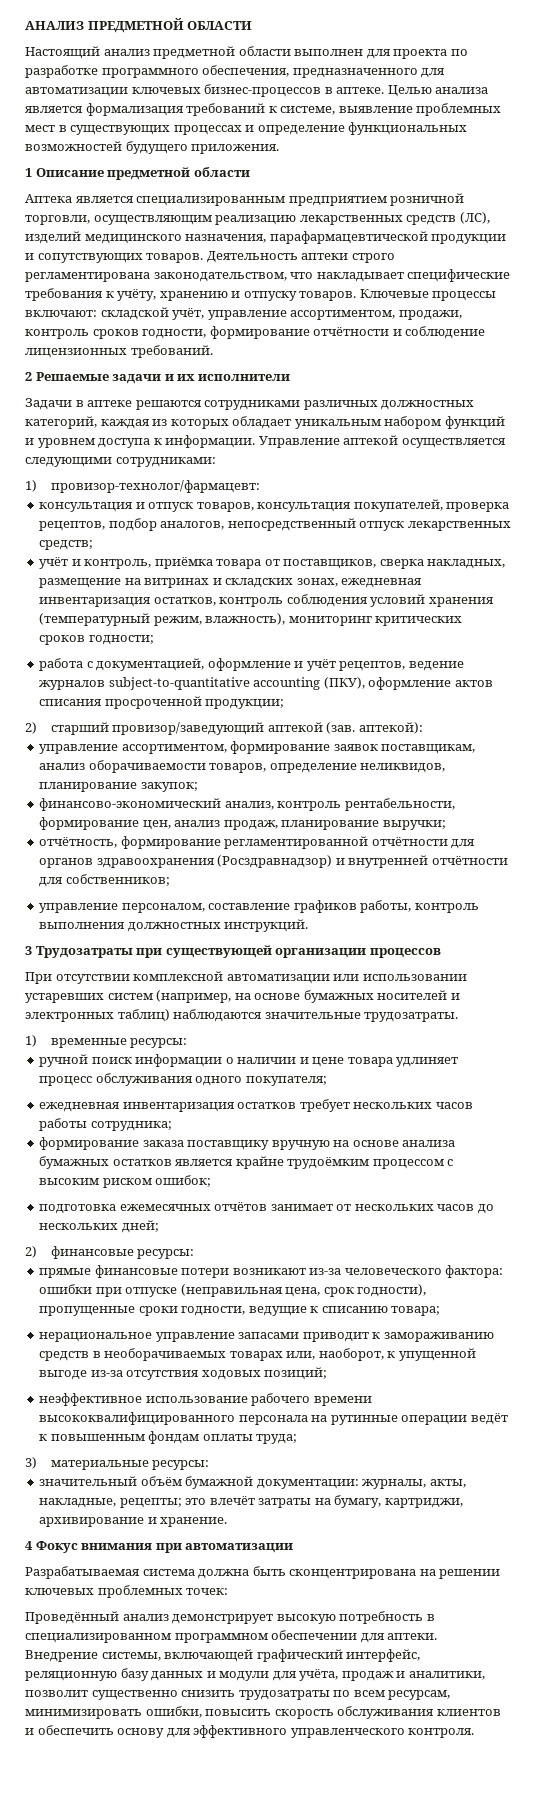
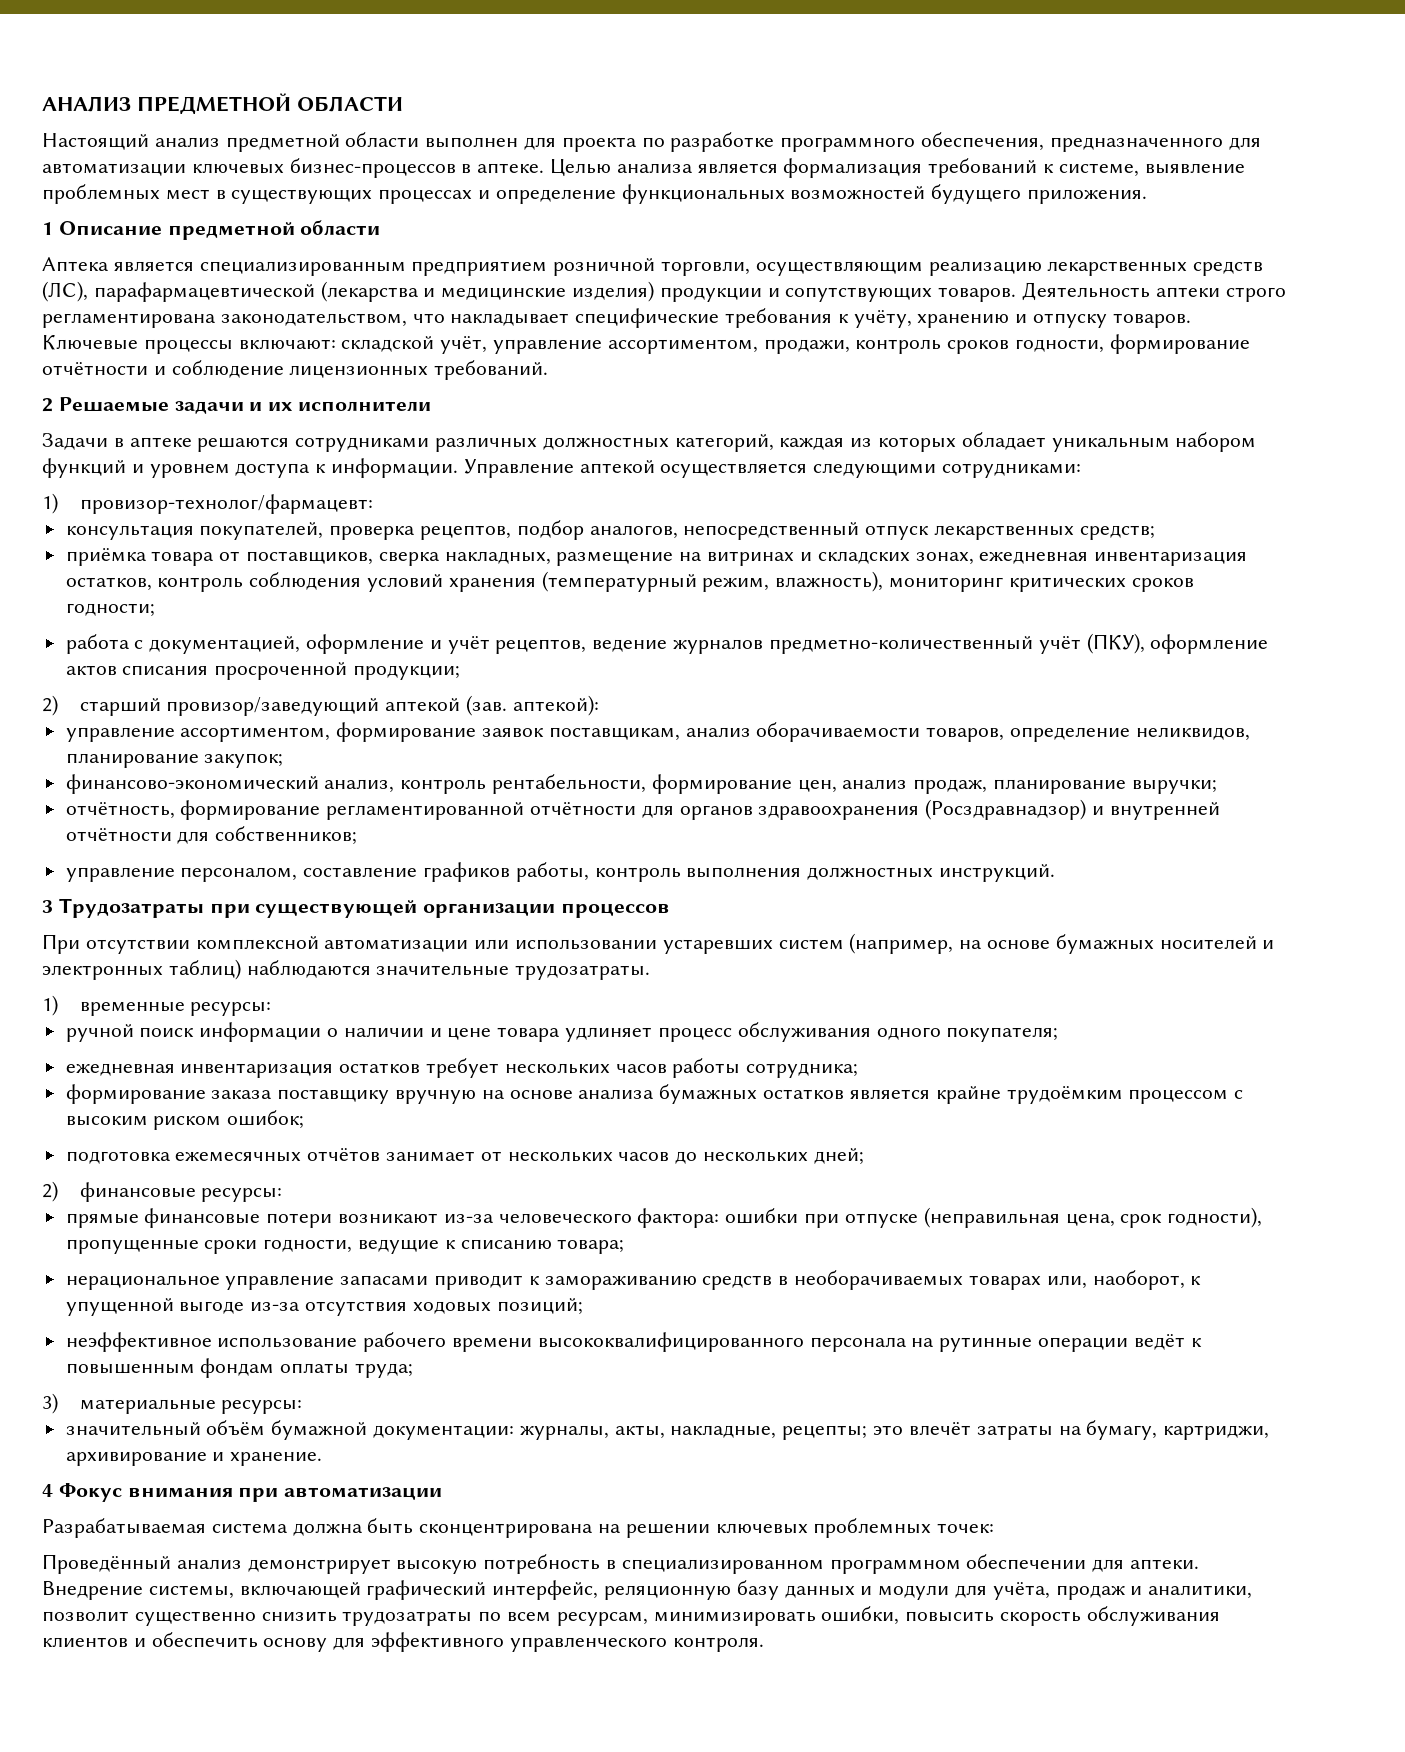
[25,231,428,244] изделий медицинского назначения, парафармацевтической -> [93,281,655,302] парафармацевтической (лекарства и медицинские изделия)
[135,502,352,512] и отпуск товаров, консультация -> (194, 532) none
[39,557,152,569] учёт и контроль, -> (1155, 532) none
[108,677,321,690] subject-to-quantitative accounting -> [768,636,1081,654] предметно-количественный учёт

